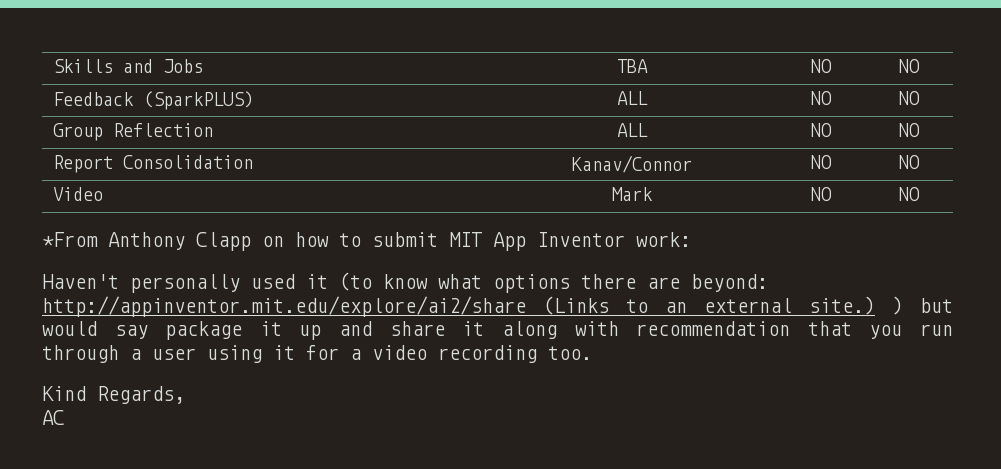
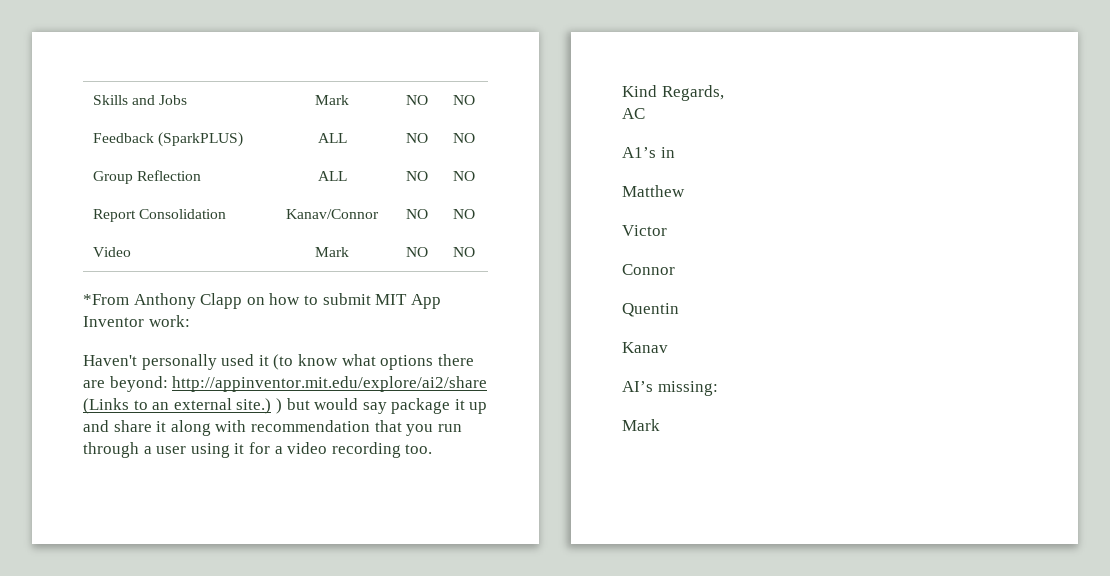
[617,59,648,73] TBA -> [315,95,349,105] Mark
(64, 417) none -> [622,147,675,158] [622,185,685,197] [622,225,667,236] [622,264,675,275] [622,303,679,317] [622,342,668,353] [622,381,718,396] [622,419,660,431] // A1’s in // Matthew // Victor // Connor // Quentin // Kanav // AI’s missing: // Mark

